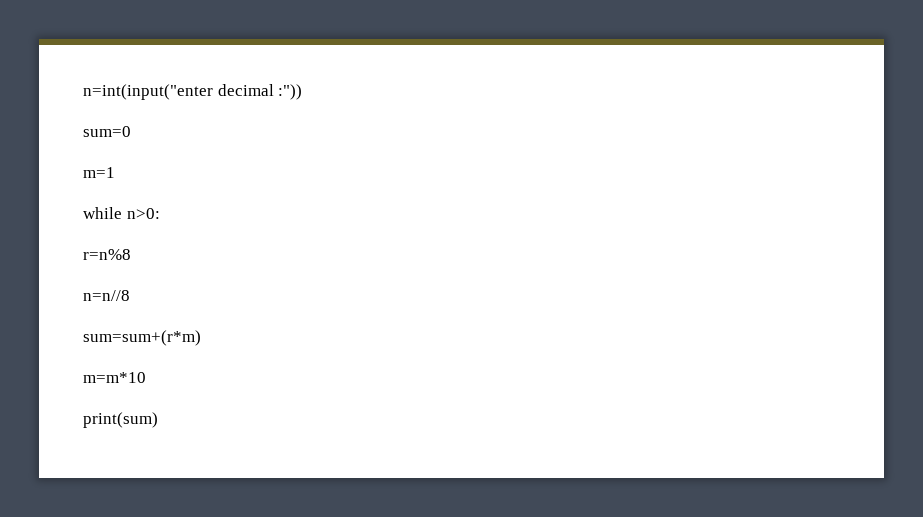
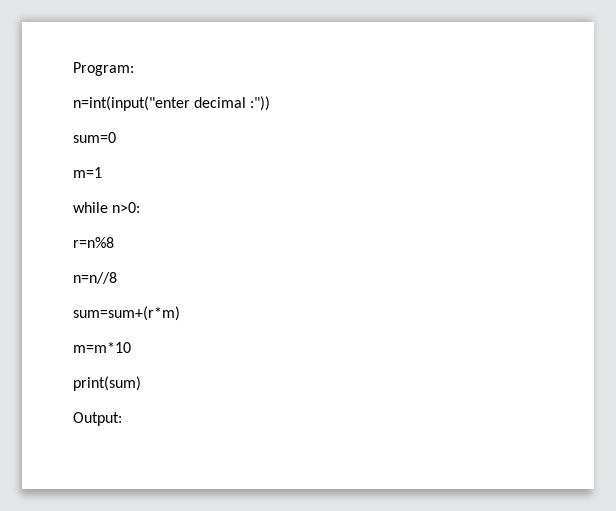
(83, 92) none -> [73,62,134,76] Program: //
(158, 420) none -> [73,412,122,426] // Output:

